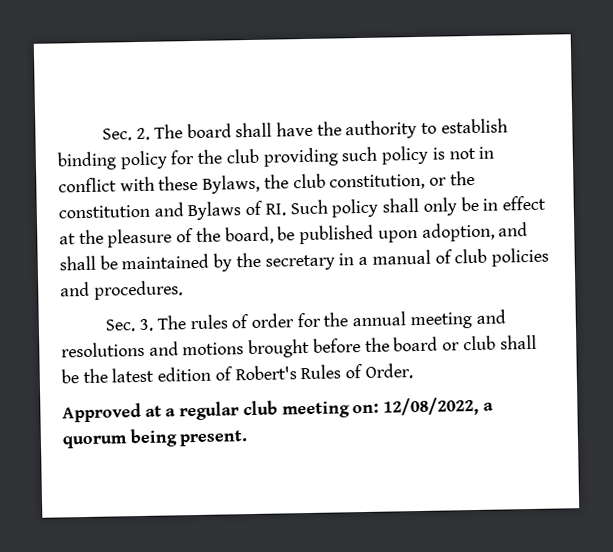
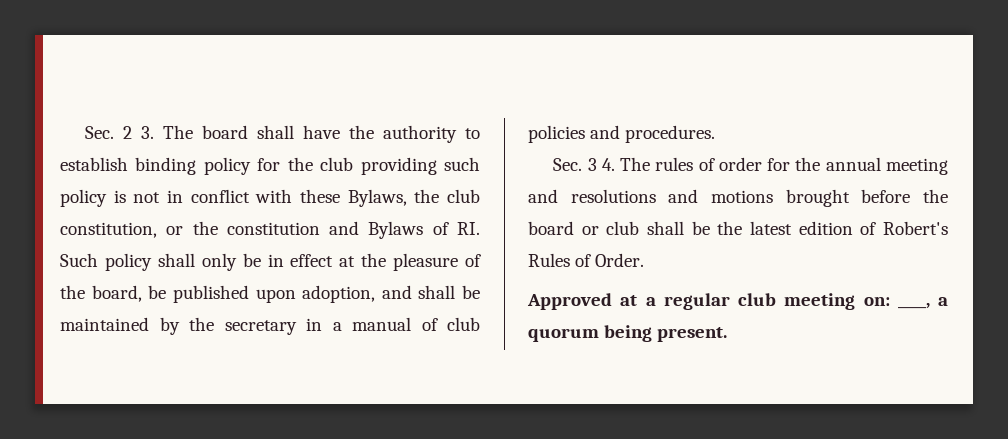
[102,127,151,141] Sec. 2. -> [85,126,155,139] Sec. 2 3.
[139,318,154,332] 3. -> [587,158,615,171] 3 4.
[383,396,480,417] 12/08/2022, -> [897,302,930,309] ____,

